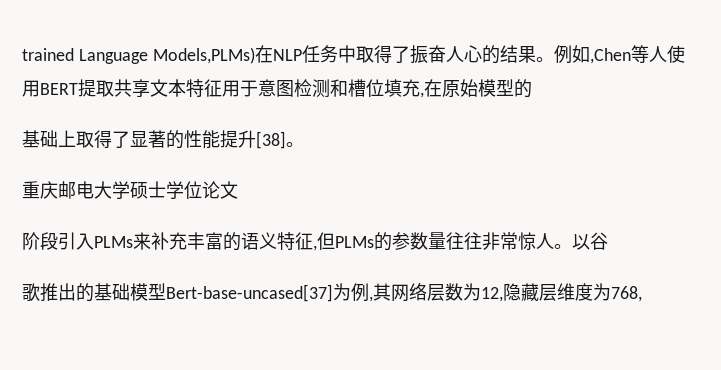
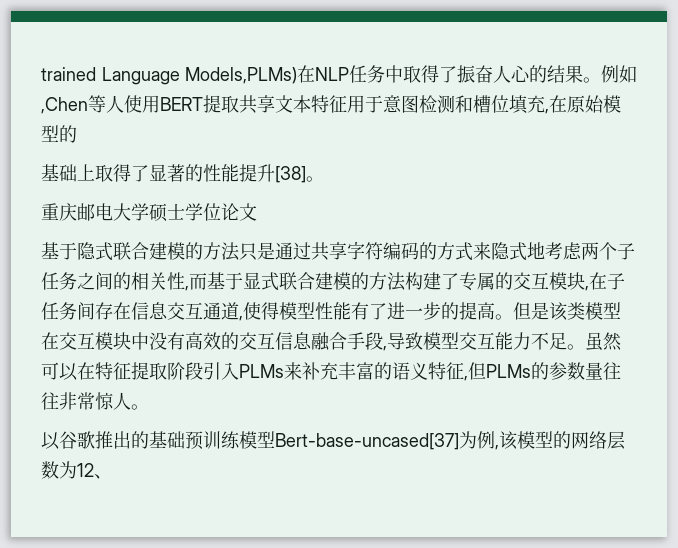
(238, 190) none -> [41,241,635,261] [41,272,625,291] [41,302,621,321] [41,332,622,351] [41,362,167,381] 基于隐式联合建模的方法只是通过共享字符编码的方式来隐式地考虑两个子任务之间的相关性,而基于显式联合建模的方法构建了专属的交互模块,在子任务间存在信息交互通道,使得模型性能有了进一步的提高。但是该类模型在交互模块中没有高效的交互信息融合手段,导致模型交互能力不足。虽然可以在特征提取
(572, 246) none -> (149, 407) //
(608, 241) // -> (77, 440) none
(130, 292) none -> [185,431,240,450] 预训练
[373,283,391,301] 其 -> [499,431,571,450] 该模型的
[481,283,642,302] 12,隐藏层维度为768, -> [77,463,112,479] 12、

